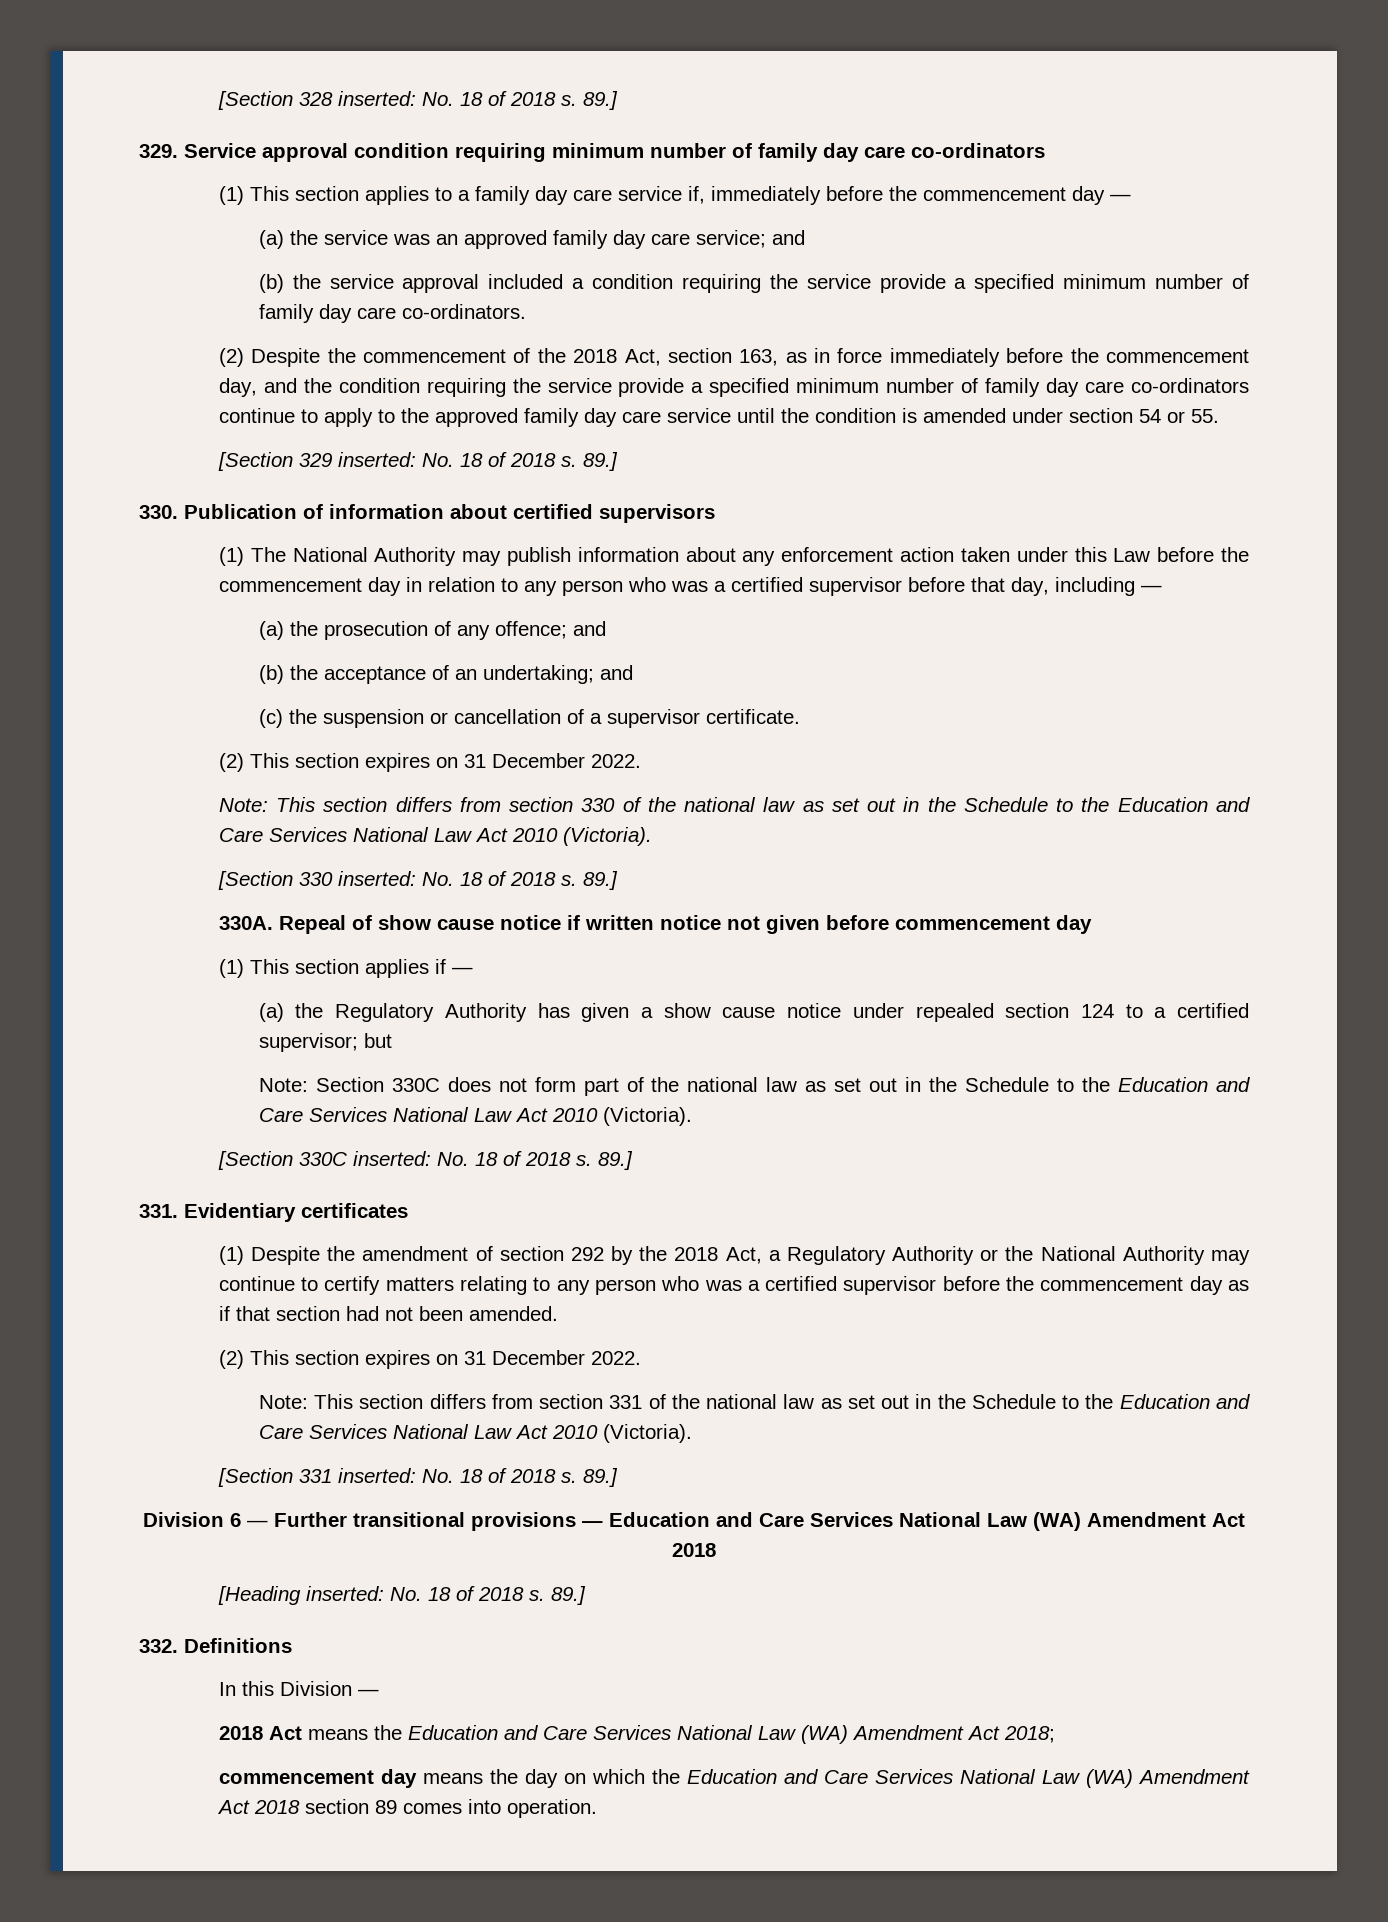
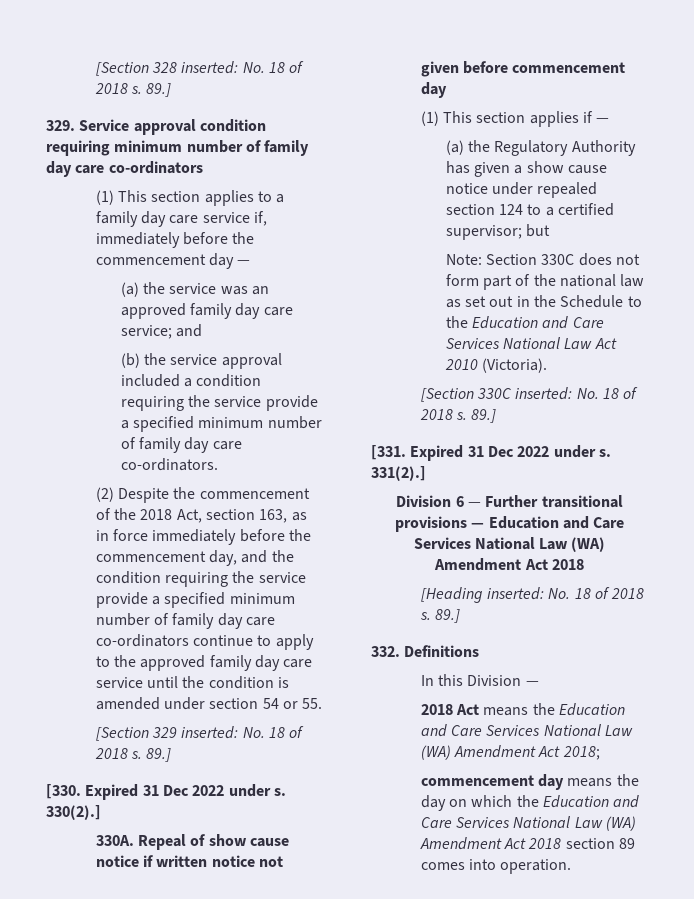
[139,504,715,523] [218,547,1249,566] [218,577,1162,596] [258,621,606,640] [258,665,633,684] [258,709,800,728] [218,753,641,772] [218,797,1250,812] [218,827,652,846] [217,871,618,890] 330. Publication of information about certified supervisors // (1) The National Authority may publish information about any enforcement action taken under this Law before the commencement day in relation to any person who was a certified supervisor before that day, including — // (a) the prosecution of any offence; and // (b) the acceptance of an undertaking; and // (c) the suspension or cancellation of a supervisor certificate. // (2) This section expires on 31 December 2022. // Note: This section differs from section 330 of the national law as set out in the Schedule to the Education and Care Services National Law Act 2010 (Victoria). // [Section 330 inserted: No. 18 of 2018 s. 89.] -> [46,784,286,800] [46,805,101,820] [330. Expired 31 Dec 2022 under s. 330(2).]
[139,1203,408,1222] [218,1246,1250,1265] [218,1276,1249,1295] [218,1306,558,1321] [218,1350,641,1369] [258,1394,1250,1409] [258,1424,692,1443] [217,1468,618,1487] 331. Evidentiary certificates // (1) Despite the amendment of section 292 by the 2018 Act, a Regulatory Authority or the National Authority may continue to certify matters relating to any person who was a certified supervisor before the commencement day as if that section had not been amended. // (2) This section expires on 31 December 2022. // Note: This section differs from section 331 of the national law as set out in the Schedule to the Education and Care Services National Law Act 2010 (Victoria). // [Section 331 inserted: No. 18 of 2018 s. 89.] -> [371,445,611,461] [371,466,426,481] [331. Expired 31 Dec 2022 under s. 331(2).]

